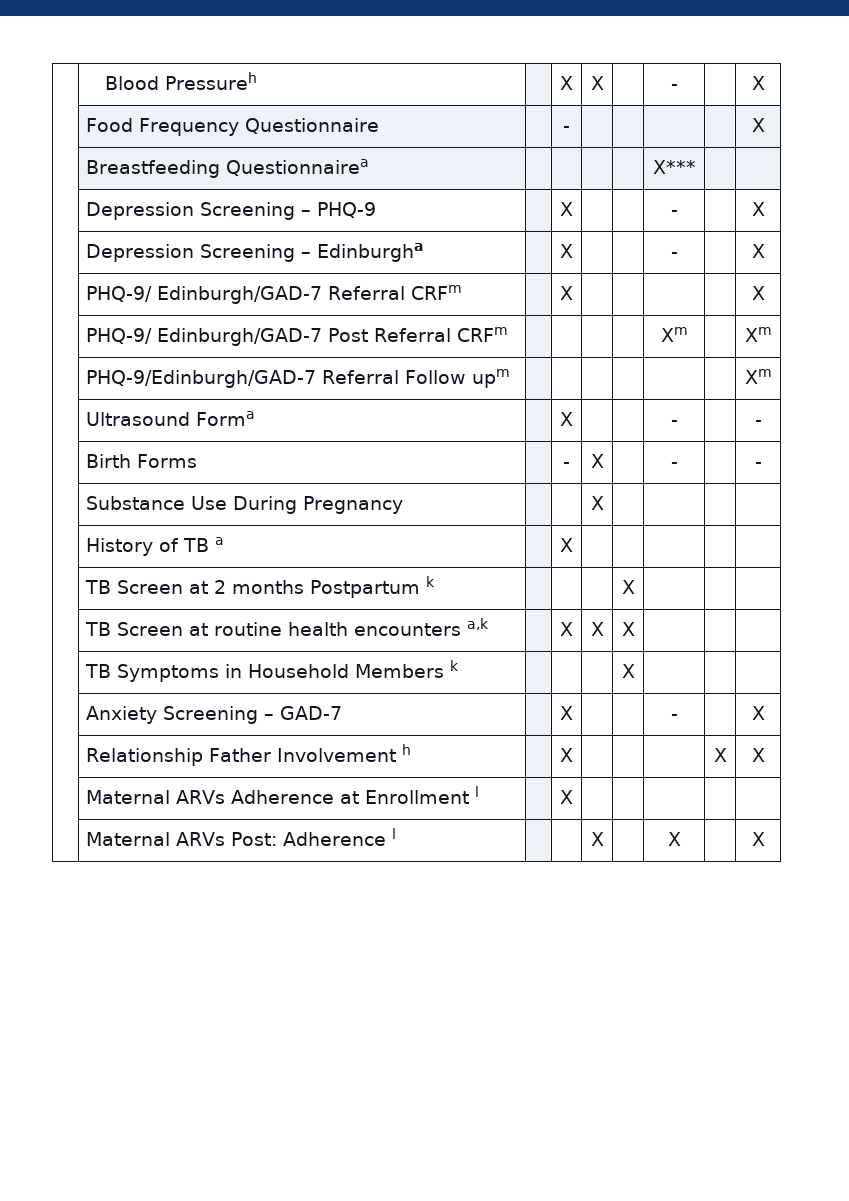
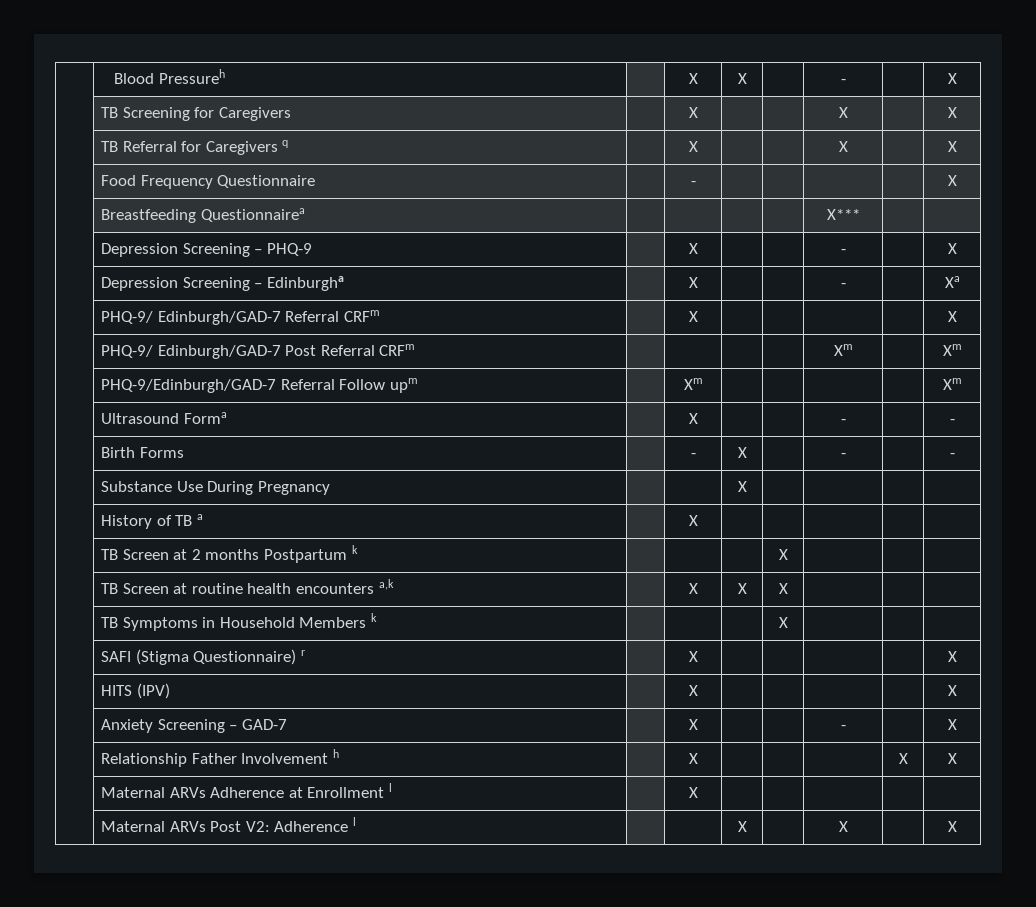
(765, 83) none -> [101,107,291,121] [688,107,698,118] [838,107,848,118] [947,107,957,118] [101,140,289,155] [688,141,698,152] [838,141,848,152] [947,141,957,152] // | TB Screening for Caregivers | | X | | | X | | X // | TB Referral for Caregivers q | | X | | | X | | X
[751,244,765,258] X -> [944,276,960,288] Xa
(511, 378) none -> [683,378,703,390] Xm
(635, 671) none -> [101,649,305,665] [688,651,698,662] [947,651,957,662] [101,683,170,699] [688,685,698,696] [947,685,957,696] // | SAFI (Stigma Questionnaire) r | | X | | | | | X // | HITS (IPV) | | X | | | | | X
[231,832,278,846] Post: -> [210,821,270,832] Post V2:

